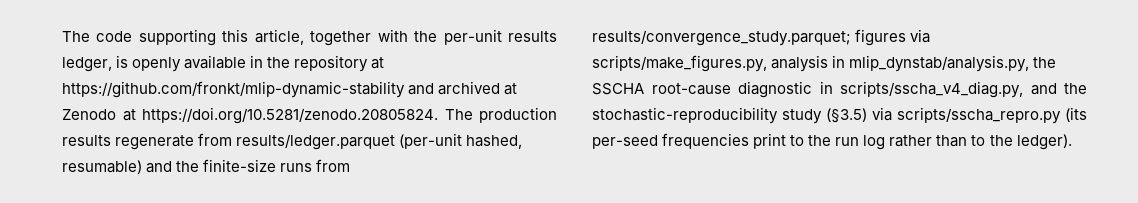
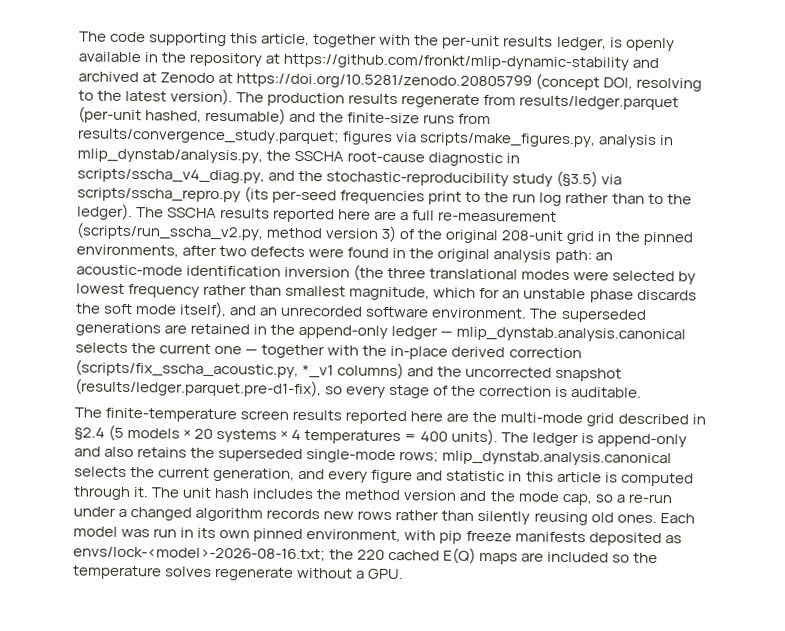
[142,107,438,124] https://doi.org/10.5281/zenodo.20805824. -> [236,72,703,92] [78,88,234,106] https://doi.org/10.5281/zenodo.20805799 (concept DOI, resolving to the latest version).
(1072, 142) none -> [136,207,558,223] [76,222,693,246] [76,244,613,264] [76,264,697,285] [76,283,697,303] [76,301,647,323] [75,322,687,343] [75,342,582,360] [75,359,623,382] [75,378,643,399] [74,407,706,427] [74,424,687,448] [74,446,673,467] [74,466,694,487] [73,486,672,506] [73,506,695,526] [73,526,682,547] [73,546,659,565] [72,565,405,581] The SSCHA results reported here are a full re-measurement (scripts/run_sscha_v2.py, method version 3) of the original 208-unit grid in the pinned environments, after two defects were found in the original analysis path: an acoustic-mode identification inversion (the three translational modes were selected by lowest frequency rather than smallest magnitude, which for an unstable phase discards the soft mode itself), and an unrecorded software environment. The superseded generations are retained in the append-only ledger — mlip_dynstab.analysis.canonical selects the current one — together with the in-place derived correction (scripts/fix_sscha_acoustic.py, *_v1 columns) and the uncorrected snapshot (results/ledger.parquet.pre-d1-fix), so every stage of the correction is auditable. // The finite-temperature screen results reported here are the multi-mode grid described in §2.4 (5 models × 20 systems × 4 temperatures = 400 units). The ledger is append-only and also retains the superseded single-mode rows; mlip_dynstab.analysis.canonical selects the current generation, and every figure and statistic in this article is computed through it. The unit hash includes the method version and the mode cap, so a re-run under a changed algorithm records new rows rather than silently reusing old ones. Each model was run in its own pinned environment, with pip freeze manifests deposited as envs/lock-<model>-2026-08-16.txt; the 220 cached E(Q) maps are included so the temperature solves regenerate without a GPU.

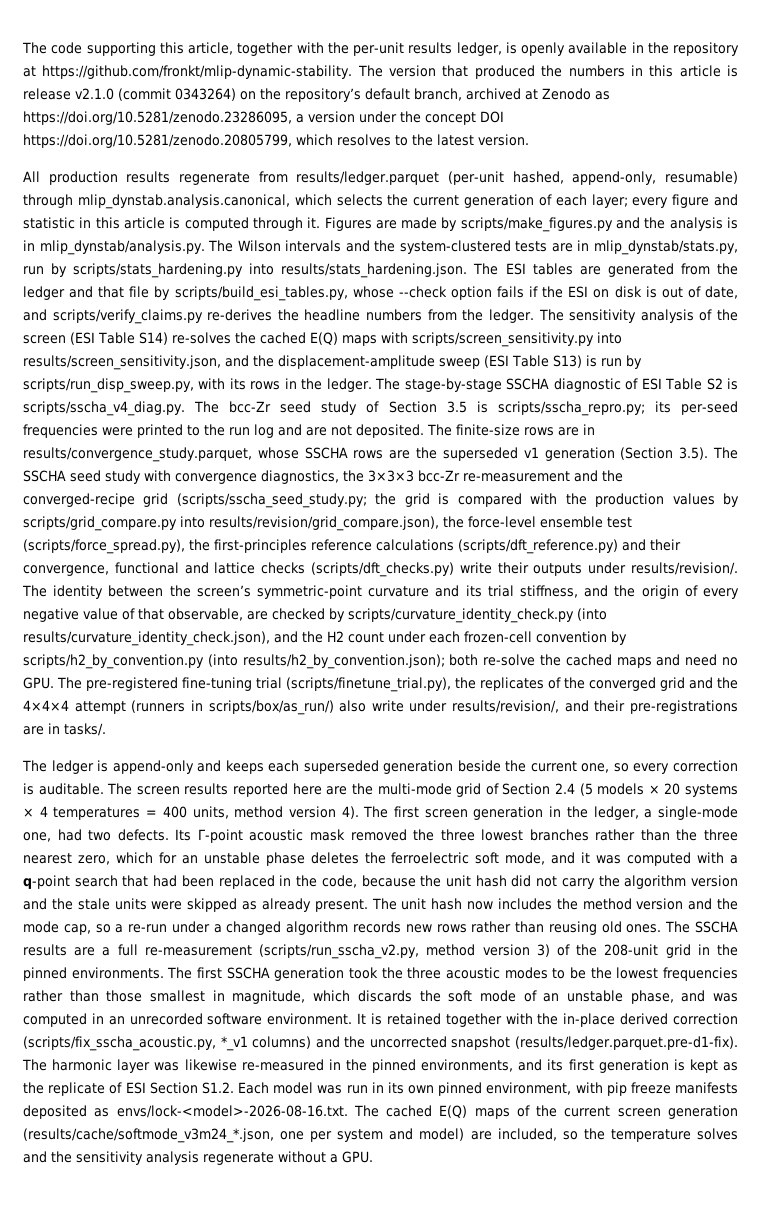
[283,53,660,71] [78,71,703,92] https://github.com/fronkt/mlip-dynamic-stability and archived at Zenodo at https://doi.org/10.5281/zenodo.20805799 (concept DOI, resolving -> [42,65,739,79] [23,88,610,102] [23,111,504,125] [23,134,391,148] https://github.com/fronkt/mlip-dynamic-stability. The version that produced the numbers in this article is release v2.1.0 (commit 0343264) on the repository’s default branch, archived at Zenodo as https://doi.org/10.5281/zenodo.23286095, a version under the concept DOI https://doi.org/10.5281/zenodo.20805799, which resolves
[170,88,265,106] version). The -> [478,134,529,146] [23,171,40,182] version. // All
[205,107,492,125] [77,128,675,148] [77,148,521,167] [77,168,623,188] [77,186,692,206] [77,203,558,223] [76,222,693,246] [76,244,613,264] [76,264,697,285] [76,283,697,303] [76,301,647,323] [75,322,687,343] [75,342,582,360] [75,359,623,382] [75,378,643,399] [74,407,706,427] [74,424,687,448] [74,446,673,467] [74,466,326,482] resumable) and the finite-size runs from results/convergence_study.parquet; figures via scripts/make_figures.py, analysis in mlip_dynstab/analysis.py, the SSCHA root-cause diagnostic in scripts/sscha_v4_diag.py, and the stochastic-reproducibility study (§3.5) via scripts/sscha_repro.py (its per-seed frequencies print to the run log rather than to the ledger). The SSCHA results reported here are a full re-measurement (scripts/run_sscha_v2.py, method version 3) of the original 208-unit grid in the pinned environments, after two defects were found in the original analysis path: an acoustic-mode identification inversion (the three translational modes were selected by lowest frequency rather than smallest magnitude, which for an unstable phase discards the soft mode itself), and an unrecorded software environment. The superseded generations are retained in the append-only ledger — mlip_dynstab.analysis.canonical selects the current one — together with the in-place derived correction (scripts/fix_sscha_acoustic.py, *_v1 columns) and the uncorrected snapshot (results/ledger.parquet.pre-d1-fix), so every stage of the correction is auditable. // The finite-temperature screen results reported here are the multi-mode grid described in §2.4 (5 models × 20 systems × 4 temperatures = 400 units). The ledger is append-only and also retains the superseded single-mode rows; mlip_dynstab.analysis.canonical selects the current generation, and -> [572,171,738,185] [23,194,628,209] append-only, resumable) through mlip_dynstab.analysis.canonical, which selects the current generation of each layer;
(150, 492) none -> [324,217,738,232] [23,240,738,255] [23,263,738,278] [23,286,738,301] [23,309,739,324] [23,332,622,347] [23,355,642,370] [23,378,738,393] [23,401,738,416] [23,424,595,438] [23,447,738,462] [23,470,623,484] [23,493,739,508] [23,516,632,531] [23,539,681,554] [23,562,738,577] [22,585,740,599] [23,608,607,623] [23,631,627,646] [23,654,738,669] [23,677,738,692] [23,700,738,715] [23,723,106,736] [22,760,738,774] [23,783,738,797] [23,806,739,820] [23,829,738,843] [23,852,739,866] [23,875,738,889] [23,898,368,912] Figures are made by scripts/make_figures.py and the analysis is in mlip_dynstab/analysis.py. The Wilson intervals and the system-clustered tests are in mlip_dynstab/stats.py, run by scripts/stats_hardening.py into results/stats_hardening.json. The ESI tables are generated from the ledger and that file by scripts/build_esi_tables.py, whose --check option fails if the ESI on disk is out of date, and scripts/verify_claims.py re-derives the headline numbers from the ledger. The sensitivity analysis of the screen (ESI Table S14) re-solves the cached E(Q) maps with scripts/screen_sensitivity.py into results/screen_sensitivity.json, and the displacement-amplitude sweep (ESI Table S13) is run by scripts/run_disp_sweep.py, with its rows in the ledger. The stage-by-stage SSCHA diagnostic of ESI Table S2 is scripts/sscha_v4_diag.py. The bcc-Zr seed study of Section 3.5 is scripts/sscha_repro.py; its per-seed frequencies were printed to the run log and are not deposited. The finite-size rows are in results/convergence_study.parquet, whose SSCHA rows are the superseded v1 generation (Section 3.5). The SSCHA seed study with convergence diagnostics, the 3×3×3 bcc-Zr re-measurement and the converged-recipe grid (scripts/sscha_seed_study.py; the grid is compared with the production values by scripts/grid_compare.py into results/revision/grid_compare.json), the force-level ensemble test (scripts/force_spread.py), the first-principles reference calculations (scripts/dft_reference.py) and their convergence, functional and lattice checks (scripts/dft_checks.py) write their outputs under results/revision/. The identity between the screen’s symmetric-point curvature and its trial stiffness, and the origin of every negative value of that observable, are checked by scripts/curvature_identity_check.py (into results/curvature_identity_check.json), and the H2 count under each frozen-cell convention by scripts/h2_by_convention.py (into results/h2_by_convention.json); both re-solve the cached maps and need no GPU. The pre-registered fine-tuning trial (scripts/finetune_trial.py), the replicates of the converged grid and the 4×4×4 attempt (runners in scripts/box/as_run/) also write under results/revision/, and their pre-registrations are in tasks/. // The ledger is append-only and keeps each superseded generation beside the current one, so every correction is auditable. The screen results reported here are the multi-mode grid of Section 2.4 (5 models × 20 systems × 4 temperatures = 400 units, method version 4). The first screen generation in the ledger, a single-mode one, had two defects. Its Γ-point acoustic mask removed the three lowest branches rather than the three nearest zero, which for an unstable phase deletes the ferroelectric soft mode, and it was computed with a q-point search that had been replaced in the code, because the unit hash did not carry the algorithm version and the stale units were skipped as already present.
(251, 493) none -> [466,901,493,910] now
[477,510,531,525] silently -> (545, 927) none
(657, 519) none -> [665,921,739,933] [23,944,738,959] [23,967,738,981] [23,990,738,1004] [23,1013,738,1027] [23,1036,739,1051] [22,1059,738,1073] [23,1082,234,1096] The SSCHA results are a full re-measurement (scripts/run_sscha_v2.py, method version 3) of the 208-unit grid in the pinned environments. The first SSCHA generation took the three acoustic modes to be the lowest frequencies rather than those smallest in magnitude, which discards the soft mode of an unstable phase, and was computed in an unrecorded software environment. It is retained together with the in-place derived correction (scripts/fix_sscha_acoustic.py, *_v1 columns) and the uncorrected snapshot (results/ledger.parquet.pre-d1-fix). The harmonic layer was likewise re-measured in the pinned environments, and its first generation is kept as the replicate of ESI Section S1.2.
[73,546,659,565] [72,565,213,580] envs/lock-<model>-2026-08-16.txt; the 220 cached E(Q) maps are included so the temperature solves -> [116,1105,738,1119] [23,1128,738,1143] [23,1151,199,1165] envs/lock-<model>-2026-08-16.txt. The cached E(Q) maps of the current screen generation (results/cache/softmode_v3m24_*.json, one per system and model) are included, so the temperature solves and the sensitivity analysis

